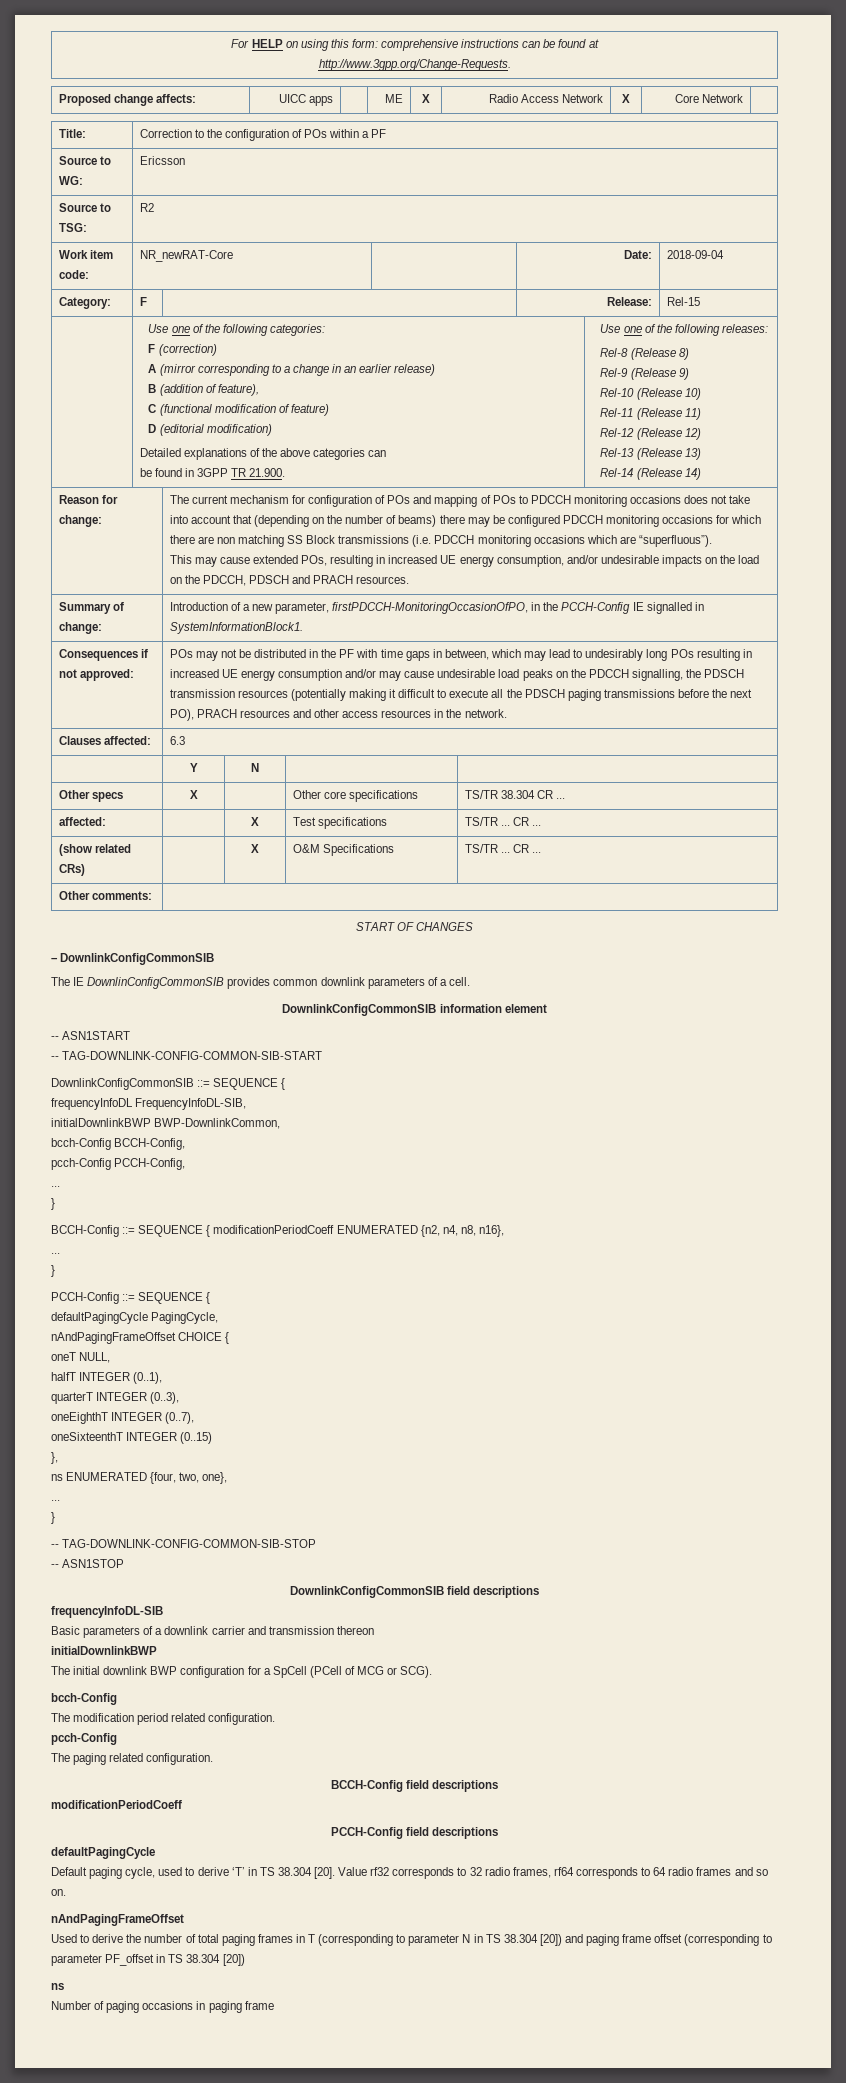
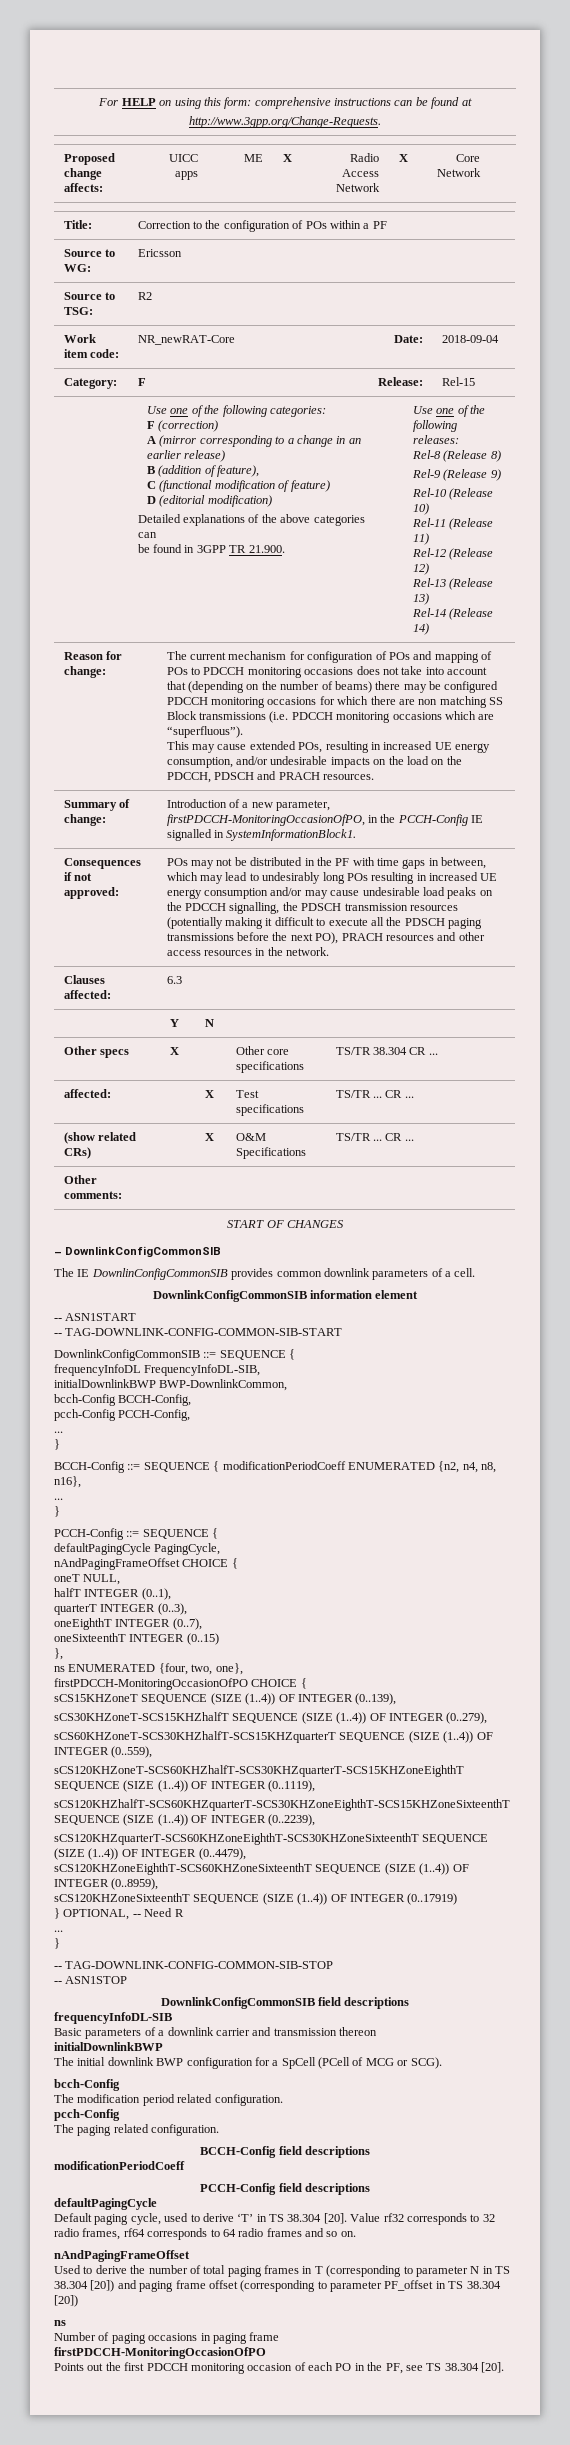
(228, 1478) none -> [54,1678,307,1690] [54,1693,397,1705] [54,1712,488,1724] [54,1731,493,1743] [54,1746,153,1758] [54,1765,464,1777] [54,1780,315,1792] [54,1799,510,1811] [54,1814,315,1826] [54,1833,489,1845] [54,1848,246,1860] [54,1863,469,1875] [54,1878,159,1890] [54,1893,458,1905] [54,1908,184,1920] // firstPDCCH-MonitoringOccasionOfPO CHOICE { // sCS15KHZoneT SEQUENCE (SIZE (1..4)) OF INTEGER (0..139), // sCS30KHZoneT-SCS15KHZhalfT SEQUENCE (SIZE (1..4)) OF INTEGER (0..279), // sCS60KHZoneT-SCS30KHZhalfT-SCS15KHZquarterT SEQUENCE (SIZE (1..4)) OF INTEGER (0..559), // sCS120KHZoneT-SCS60KHZhalfT-SCS30KHZquarterT-SCS15KHZoneEighthT SEQUENCE (SIZE (1..4)) OF INTEGER (0..1119), // sCS120KHZhalfT-SCS60KHZquarterT-SCS30KHZoneEighthT-SCS15KHZoneSixteenthT SEQUENCE (SIZE (1..4)) OF INTEGER (0..2239), // sCS120KHZquarterT-SCS60KHZoneEighthT-SCS30KHZoneSixteenthT SEQUENCE (SIZE (1..4)) OF INTEGER (0..4479), // sCS120KHZoneEighthT-SCS60KHZoneSixteenthT SEQUENCE (SIZE (1..4)) OF INTEGER (0..8959), // sCS120KHZoneSixteenthT SEQUENCE (SIZE (1..4)) OF INTEGER (0..17919) // } OPTIONAL, -- Need R
(274, 2005) none -> [54,2347,266,2359] [54,2362,504,2374] // firstPDCCH-MonitoringOccasionOfPO // Points out the first PDCCH monitoring occasion of each PO in the PF, see TS 38.304 [20].

